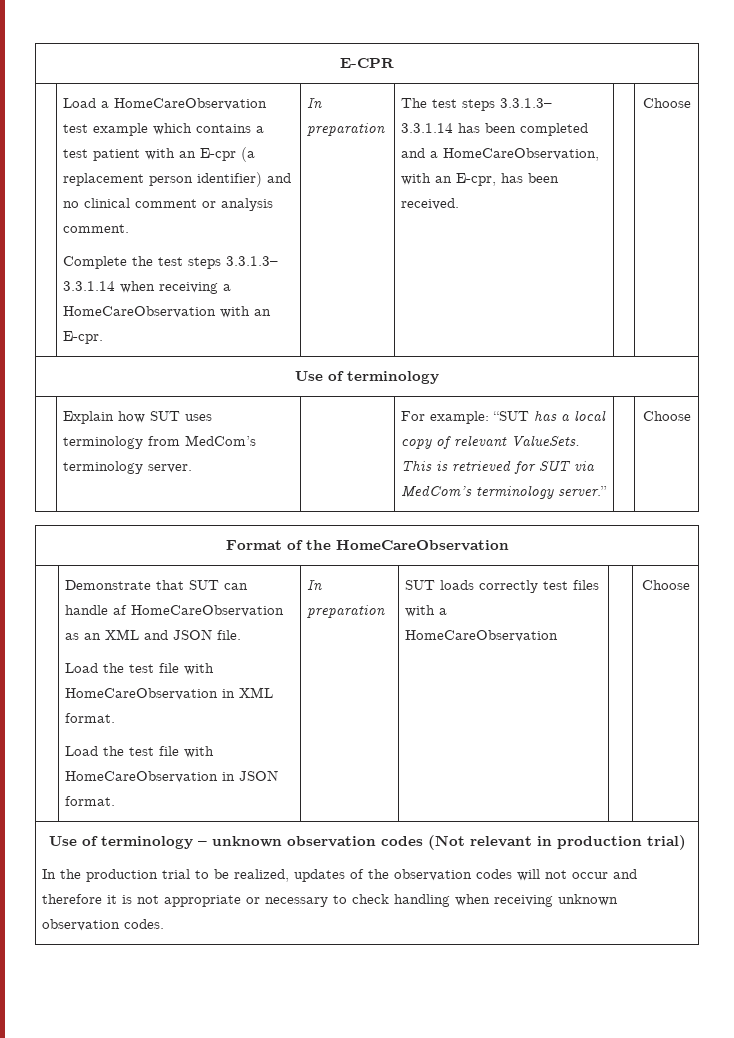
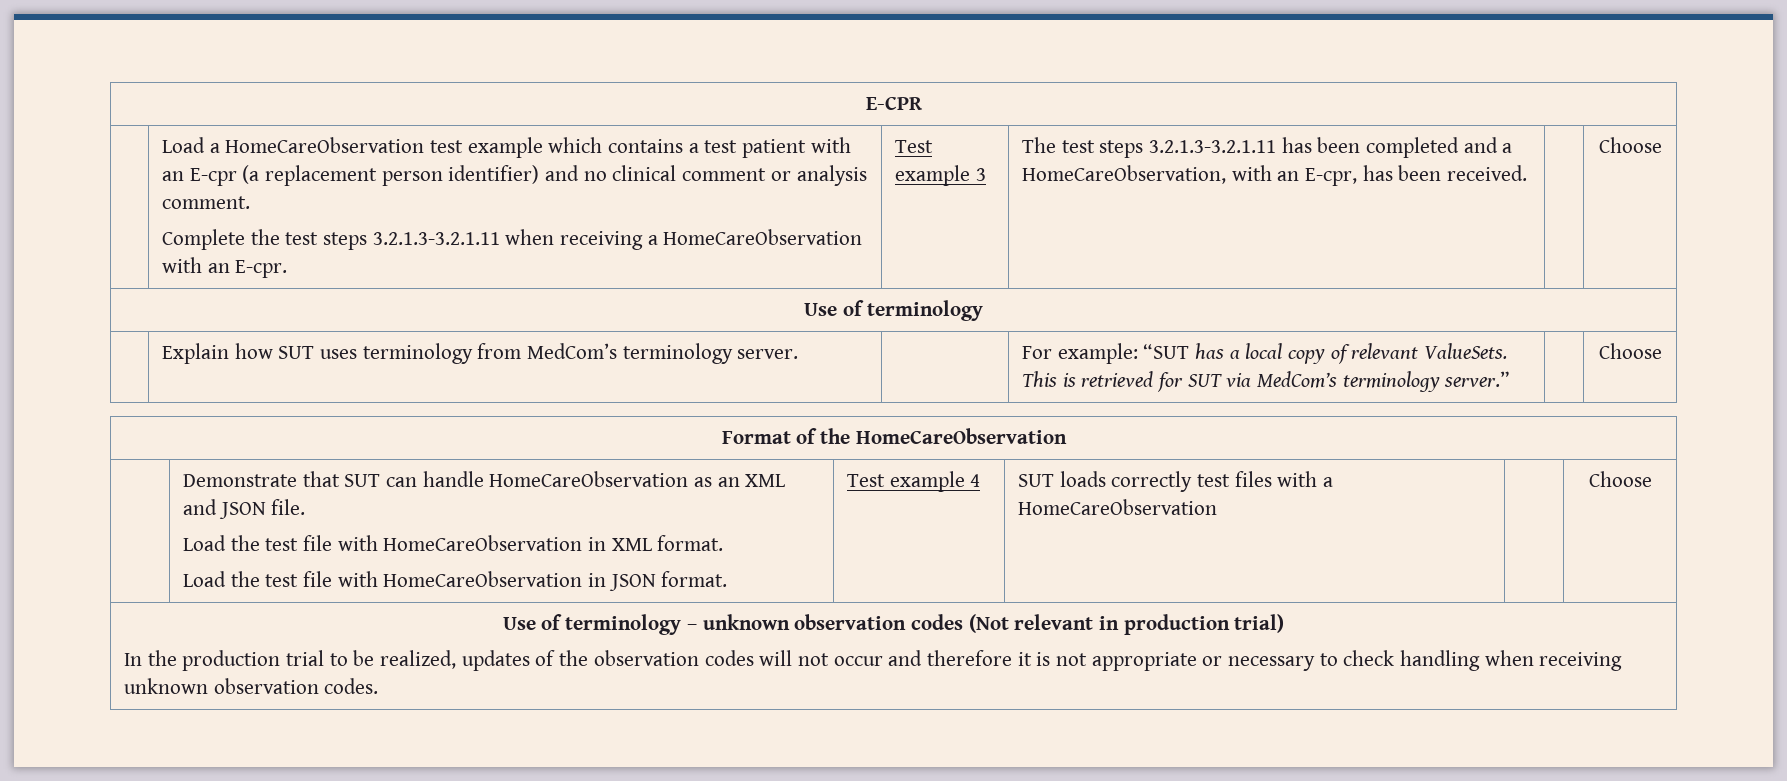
[226,256,279,266] [63,281,116,291] 3.3.1.3– 3.3.1.14 -> [372,232,500,245] 3.2.1.3-3.2.1.11
[307,98,323,109] [307,123,386,136] In preparation -> [895,140,934,153] [895,165,986,186] Test example 3
[500,98,553,108] [401,123,454,133] 3.3.1.3– 3.3.1.14 -> [1149,140,1277,153] 3.2.1.3-3.2.1.11
[113,605,128,615] af -> (484, 479) none
[307,580,323,591] [307,605,386,618] In preparation -> [847,471,981,492] Test example 4

